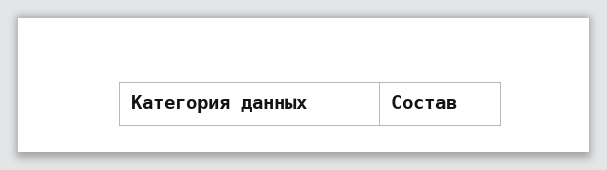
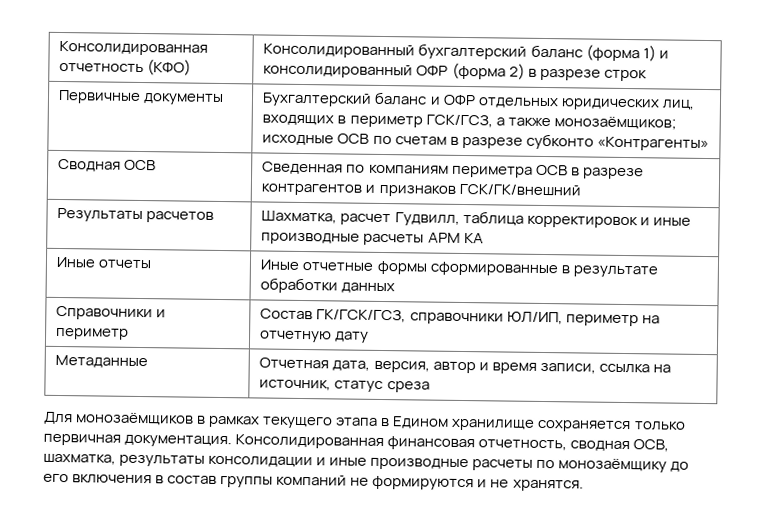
[131,95,308,113] [391,95,458,109] Категория данных | Состав -> [59,40,209,56] [59,59,192,76] [263,43,669,62] [263,62,647,82] [58,89,225,106] [262,91,695,111] [262,114,677,130] [262,133,709,152] [58,158,157,172] [262,161,644,180] [261,183,581,197] [57,207,215,223] [261,210,691,229] [261,232,484,246] [56,256,152,269] [260,259,658,278] [260,277,396,294] [56,305,167,321] [56,327,130,340] [260,308,660,327] [259,330,370,343] [55,354,149,369] [259,357,671,374] [259,379,430,393] [43,411,686,433] [43,433,670,452] [43,453,690,473] [43,473,584,492] Консолидированная отчетность (КФО) | Консолидированный бухгалтерский баланс (форма 1) и консолидированный ОФР (форма 2) в разрезе строк // Первичные документы | Бухгалтерский баланс и ОФР отдельных юридических лиц, входящих в периметр ГСК/ГСЗ, а также монозаёмщиков; исходные ОСВ по счетам в разрезе субконто «Контрагенты» // Сводная ОСВ | Сведенная по компаниям периметра ОСВ в разрезе контрагентов и признаков ГСК/ГК/внешний // Результаты расчетов | Шахматка, расчет Гудвилл, таблица корректировок и иные производные расчеты АРМ КА // Иные отчеты | Иные отчетные формы сформированные в результате обработки данных // Справочники и периметр | Состав ГК/ГСК/ГСЗ, справочники ЮЛ/ИП, периметр на отчетную дату // Метаданные | Отчетная дата, версия, автор и время записи, ссылка на источник, статус среза // Для монозаёмщиков в рамках текущего этапа в Едином хранилище сохраняется только первичная документация. Консолидированная финансовая отчетность, сводная ОСВ, шахматка, результаты консолидации и иные производные расчеты по монозаёмщику до его включения в состав группы компаний не формируются и не хранятся.

